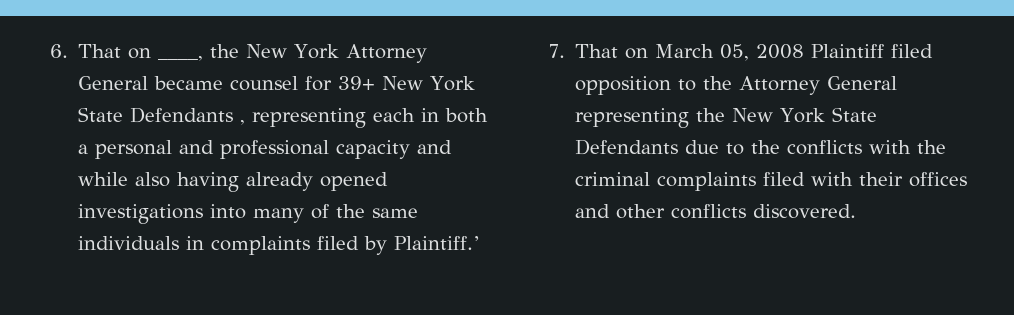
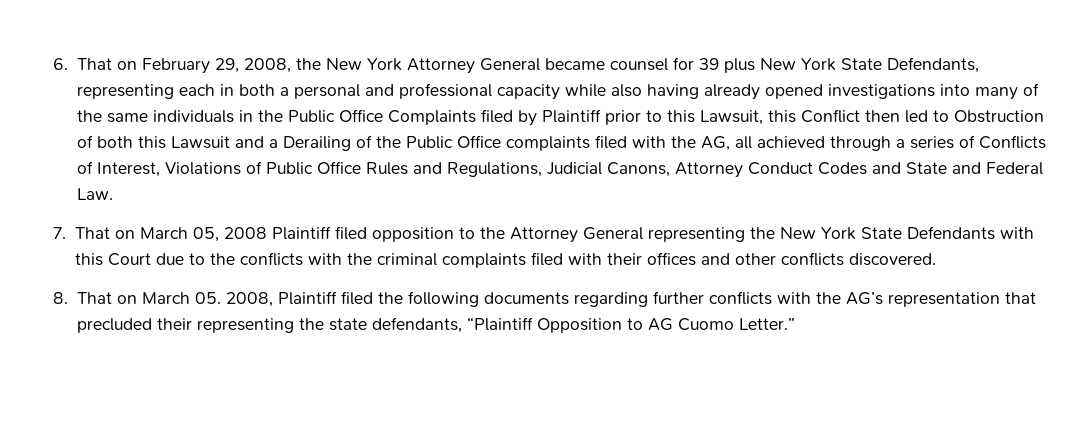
[158,55,204,61] ____, -> [141,58,291,74] February 29, 2008,
[338,76,476,91] [78,107,246,125] 39+ New York State Defendants , -> [698,57,979,73] 39 plus New York State Defendants,
[417,140,453,154] and -> (560, 92) none
[211,236,481,255] complaints filed by Plaintiff.’ -> [257,109,1044,126] [76,135,1046,151] [76,161,1043,178] [76,188,113,200] the Public Office Complaints filed by Plaintiff prior to this Lawsuit, this Conflict then led to Obstruction of both this Lawsuit and a Derailing of the Public Office complaints filed with the AG, all achieved through a series of Conflicts of Interest, Violations of Public Office Rules and Regulations, Judicial Canons, Attorney Conduct Codes and State and Federal Law.
(679, 147) none -> [999,227,1034,239] [74,253,151,266] with this Court
(857, 211) none -> [52,291,1036,307] [76,317,795,333] // 8. That on March 05. 2008, Plaintiff filed the following documents regarding further conflicts with the AG’s representation that precluded their representing the state defendants, “Plaintiff Opposition to AG Cuomo Letter.”

